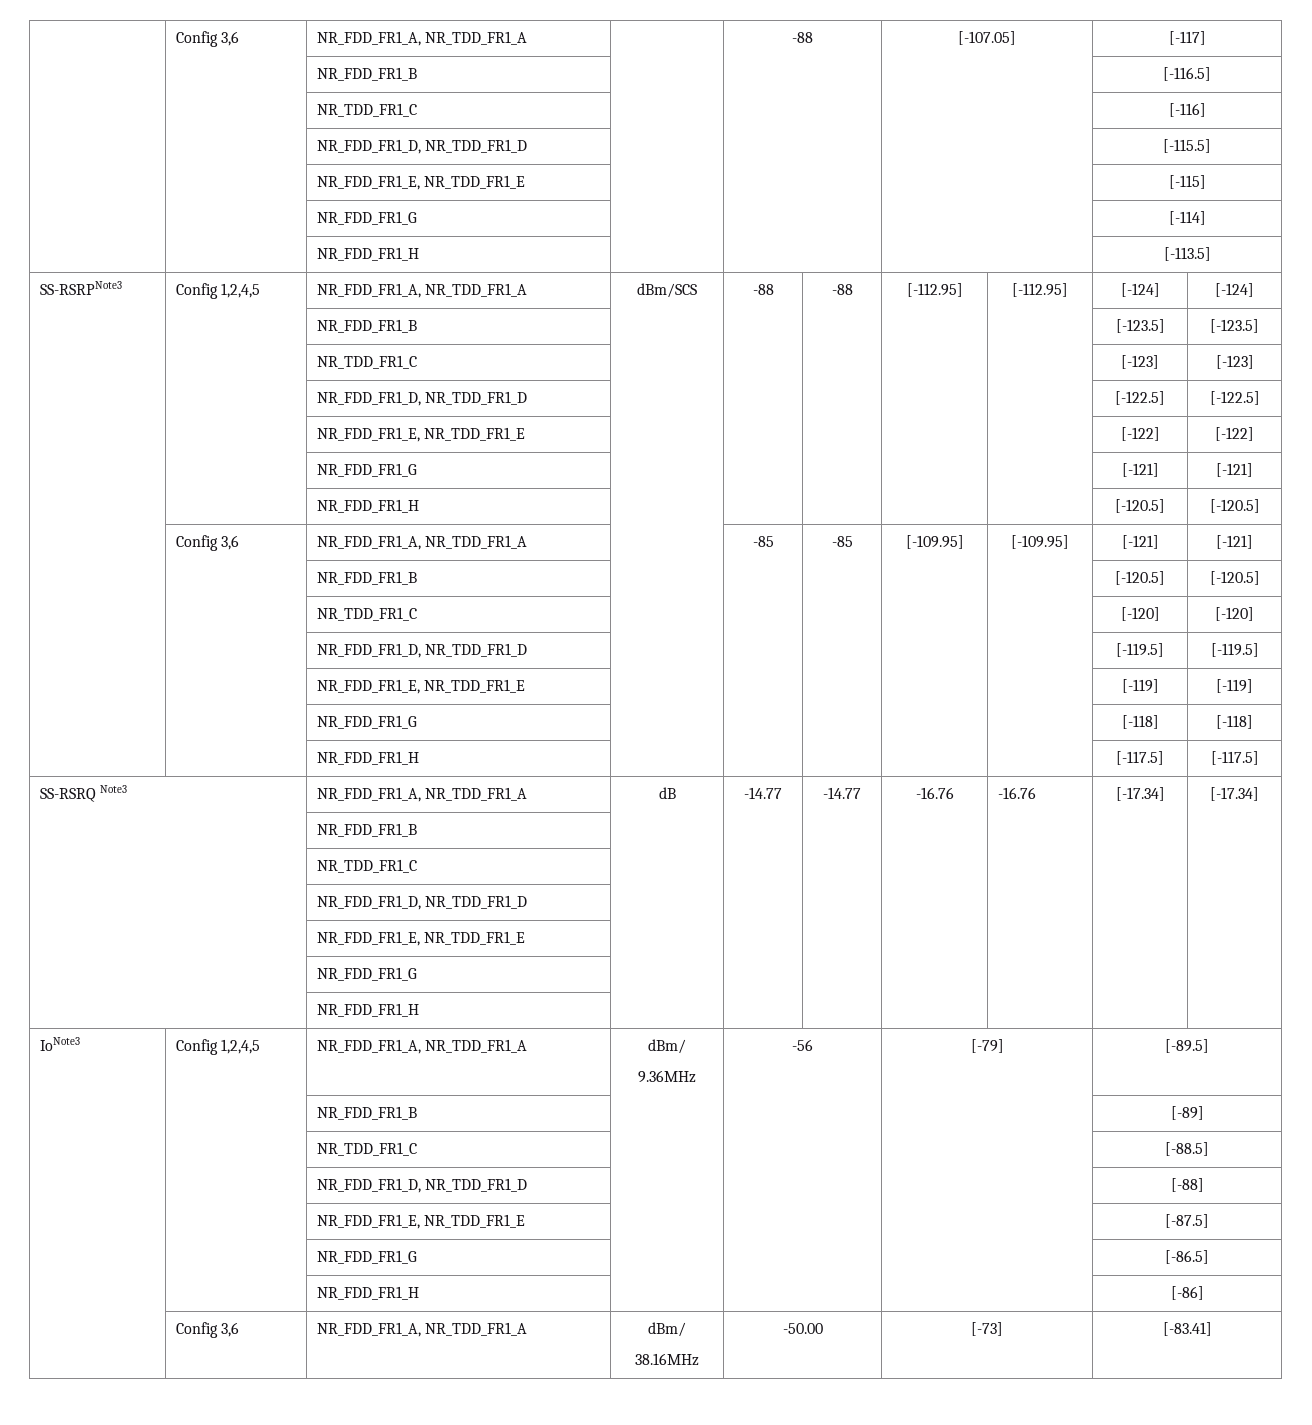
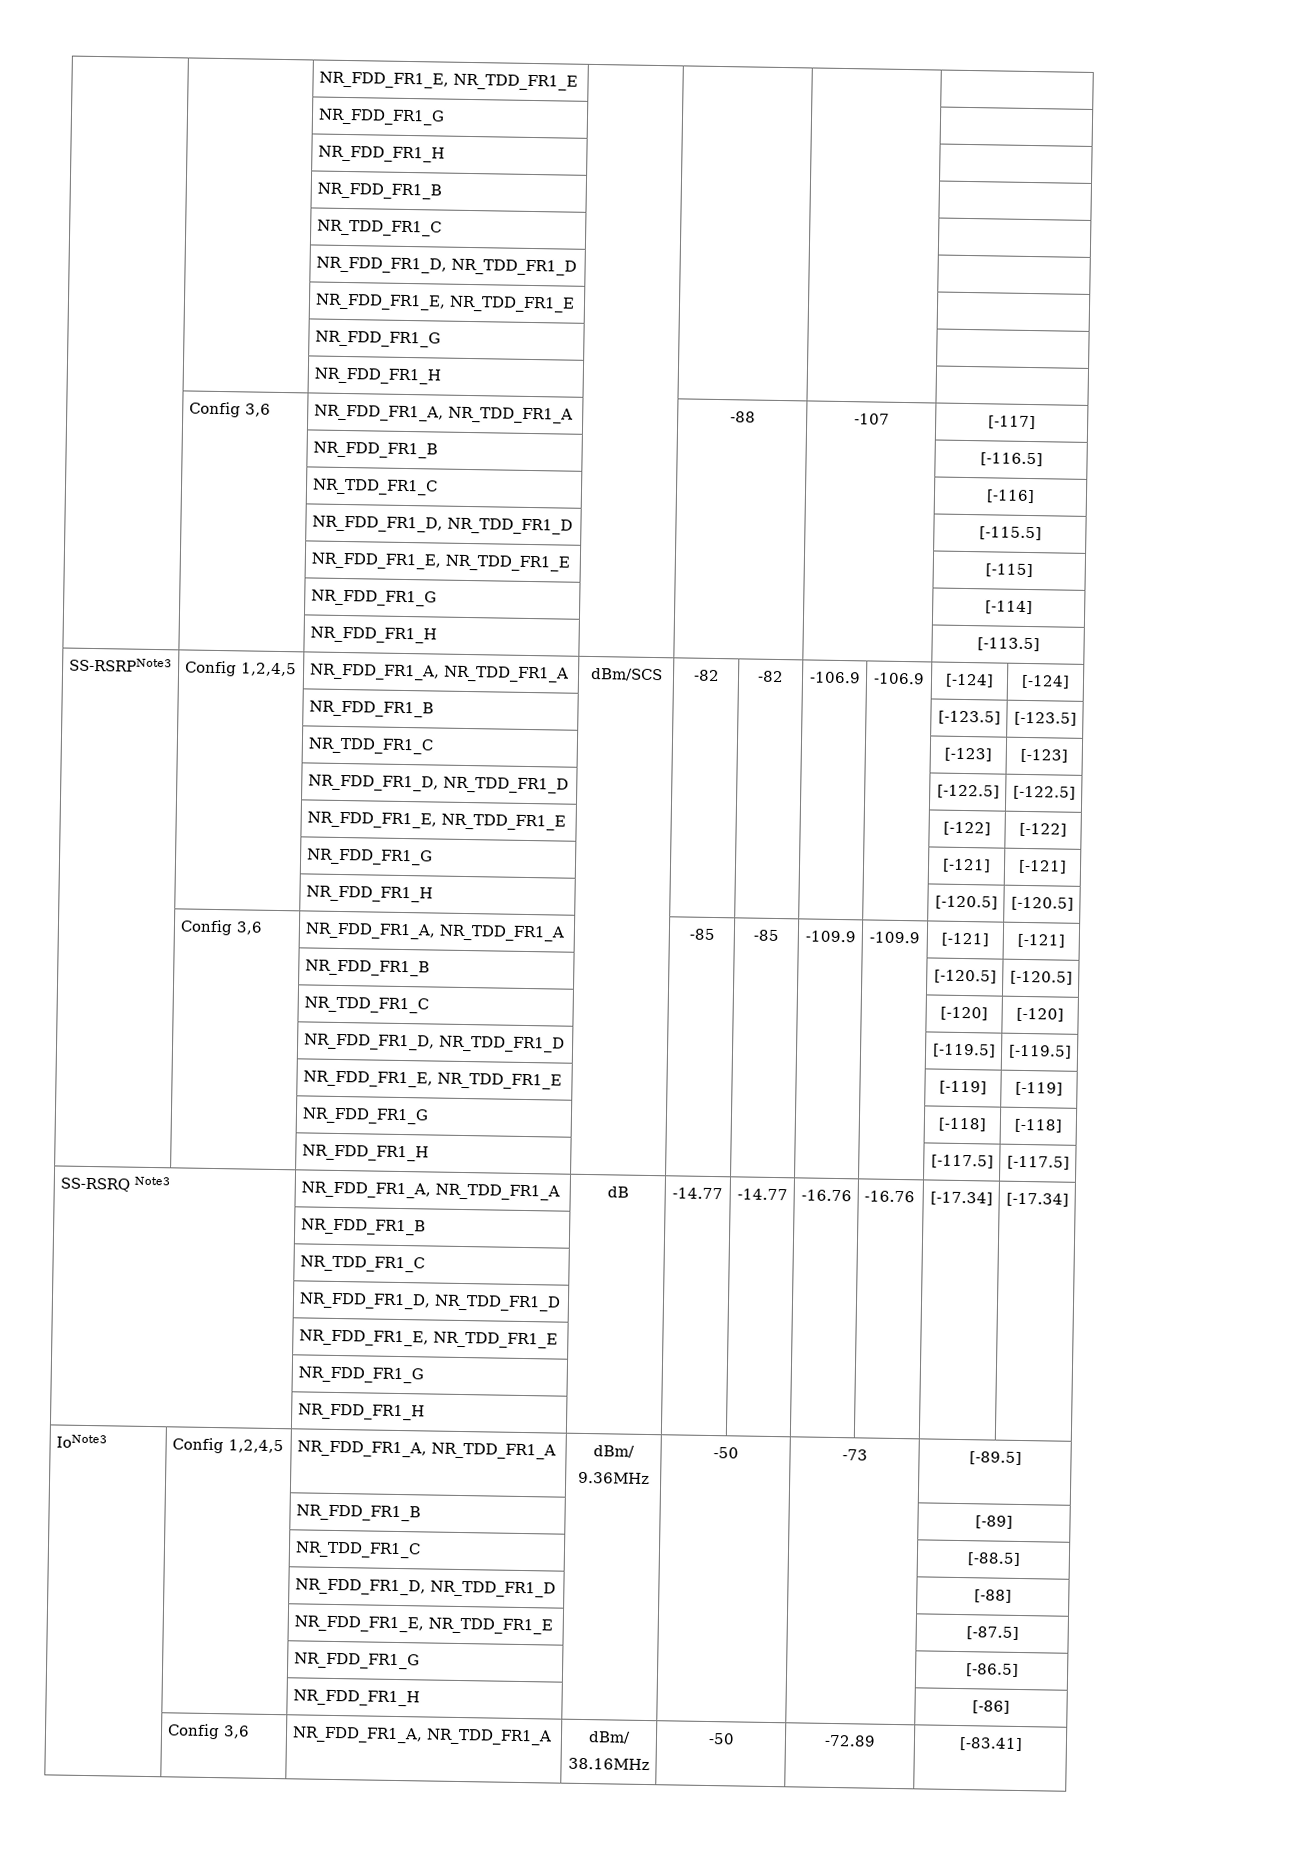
(176, 39) | -> [318,71,578,91] [317,108,445,126] [317,145,445,163] [316,182,442,200] [316,219,442,237] [315,256,577,276] [314,293,575,313] [314,330,441,348] [313,367,441,385] | | NR_FDD_FR1_E, NR_TDD_FR1_E | | | | // | | NR_FDD_FR1_G | | | | // | | NR_FDD_FR1_H | | | | // | | NR_FDD_FR1_B | | | | // | | NR_TDD_FR1_C | | | | // | | NR_FDD_FR1_D, NR_TDD_FR1_D | | | | // | | NR_FDD_FR1_E, NR_TDD_FR1_E | | | | // | | NR_FDD_FR1_G | | | | // | | NR_FDD_FR1_H | | | | // |
[958,31,1016,45] [-107.05] -> [853,413,890,425] -107
[752,284,774,295] [831,284,853,295] [906,283,963,297] [1012,283,1068,297] -88 | -88 | [-112.95] | [-112.95] -> [692,669,720,682] [757,670,784,683] [808,671,861,684] [873,672,925,685] -82 | -82 | -106.9 | -106.9
[905,535,964,549] [1011,535,1069,549] [-109.95] | [-109.95] -> [804,930,856,943] [869,931,920,944] -109.9 | -109.9
[792,1039,813,1051] [970,1039,1004,1053] -56 | [-79] -> [712,1447,739,1459] [841,1449,868,1461] -50 | -73
[782,1323,823,1334] [971,1322,1003,1336] -50.00 | [-73] -> [707,1733,735,1745] [824,1734,876,1747] -50 | -72.89

